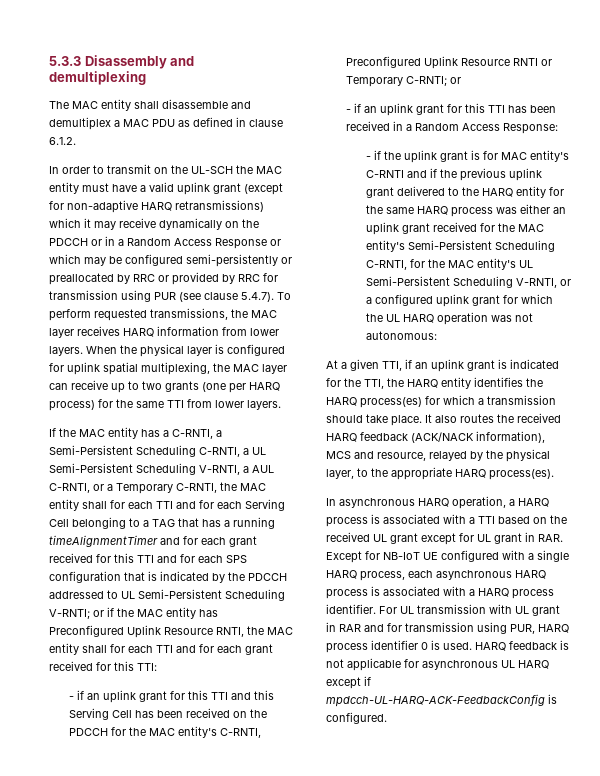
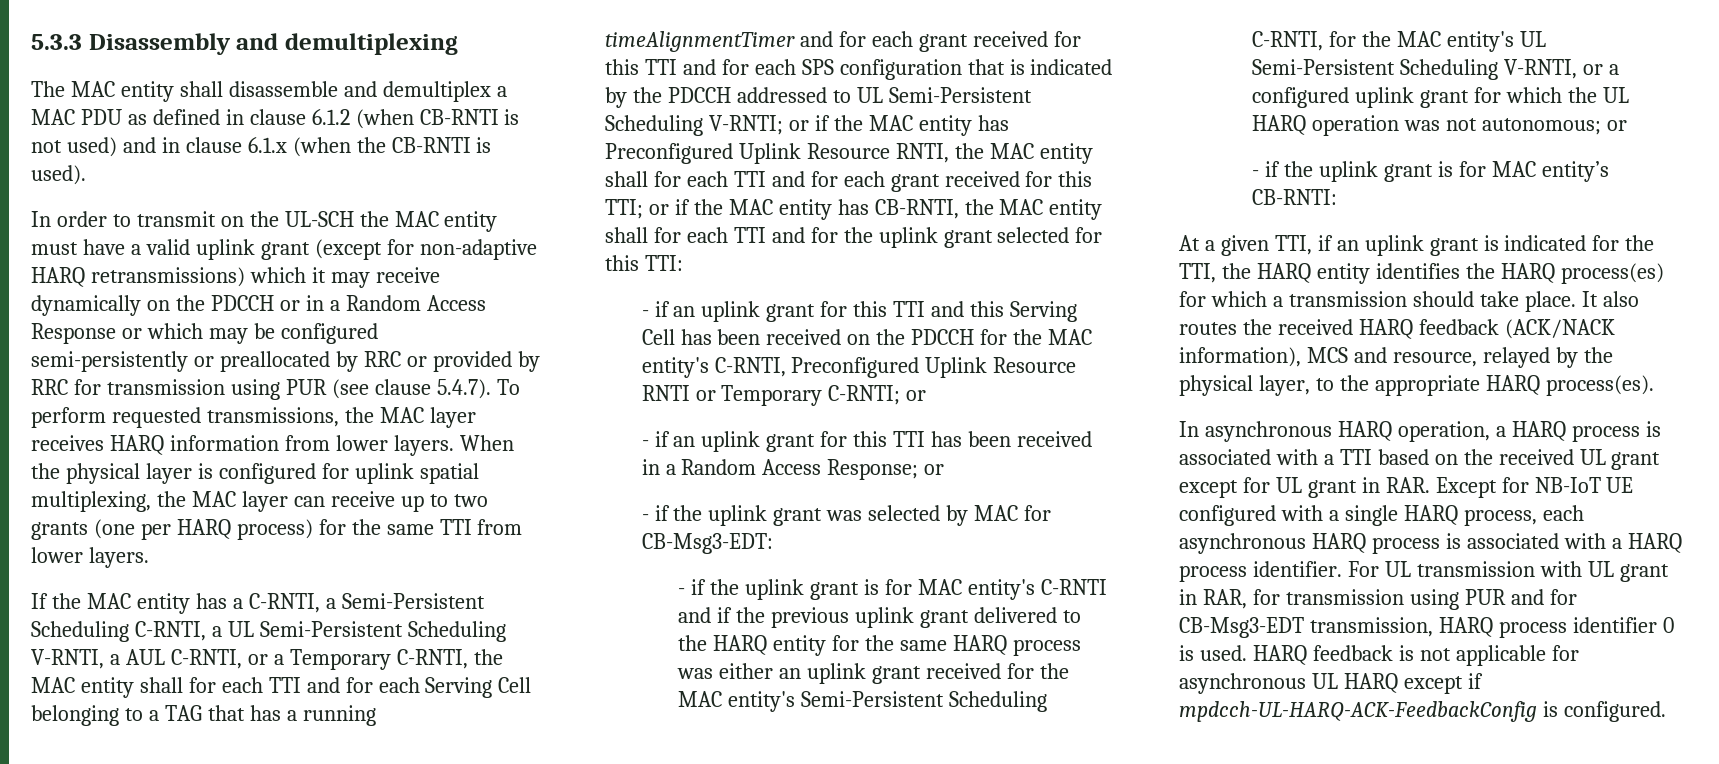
[49,137,76,145] 6.1.2. -> [311,109,520,129] [31,137,492,157] [31,165,86,185] 6.1.2 (when CB-RNTI is not used) and in clause 6.1.x (when the CB-RNTI is used).
(134, 666) none -> [605,199,1103,220] [605,227,1103,248] [605,255,639,271] TTI; or if the MAC entity has CB-RNTI, the MAC entity shall for each TTI and for the uplink grant selected for this
[502,123,558,134] Response: -> [827,459,945,480] [641,505,1052,526] [641,533,773,554] Response; or // - if the uplink grant was selected by MAC for CB-Msg3-EDT:
[365,331,437,340] autonomous: -> [1481,118,1627,135] [1252,161,1609,182] [1252,189,1338,205] autonomous; or // - if the uplink grant is for MAC entity’s CB-RNTI:
[339,622,535,634] RAR and for transmission using PUR, -> [1202,589,1577,610] [1179,617,1433,638] RAR, for transmission using PUR and for CB-Msg3-EDT transmission,

